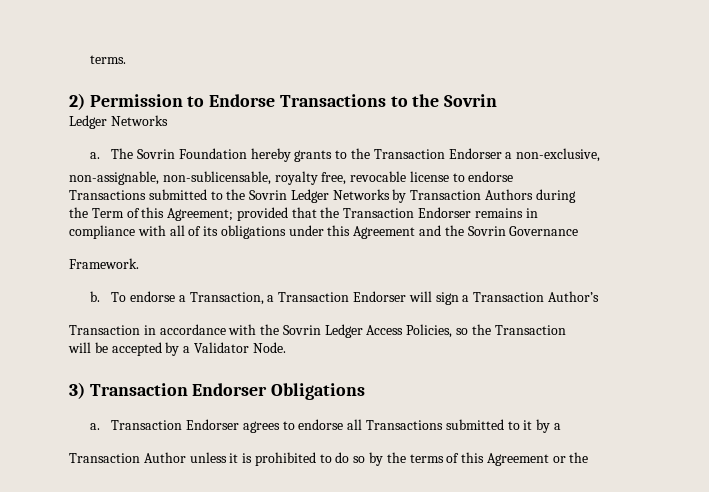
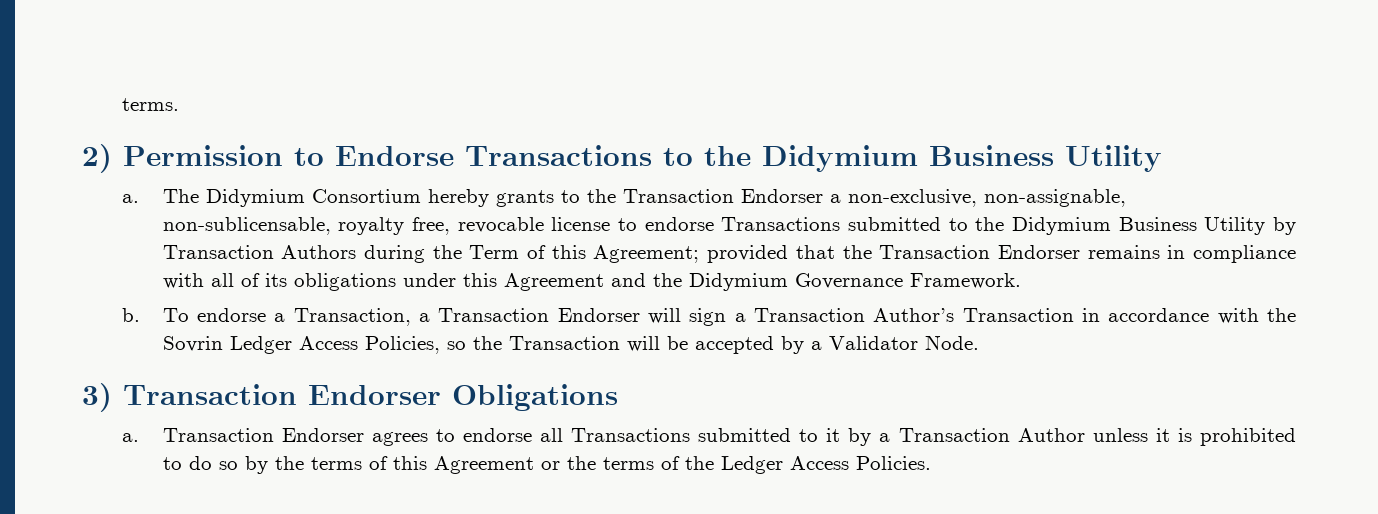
[444,94,498,107] [69,115,168,129] Sovrin // Ledger Networks -> [762,145,1162,172] Didymium Business Utility
[137,148,247,159] Sovrin Foundation -> [205,189,421,207] Didymium Consortium
(601, 155) // -> (977, 198) none
(514, 176) // -> (714, 224) none
[249,189,390,203] Sovrin Ledger Networks -> [1011,217,1266,235] Didymium Business Utility
(576, 196) // -> (425, 254) none
(538, 213) // -> (1186, 252) none
[467,226,506,236] Sovrin -> [688,273,788,291] Didymium
(579, 231) // -> (903, 281) none
(599, 296) // -> (955, 315) none
(566, 330) // -> (620, 343) none
(561, 426) // -> (891, 437) none
(589, 457) none -> [602,456,931,474] terms of the Ledger Access Policies.

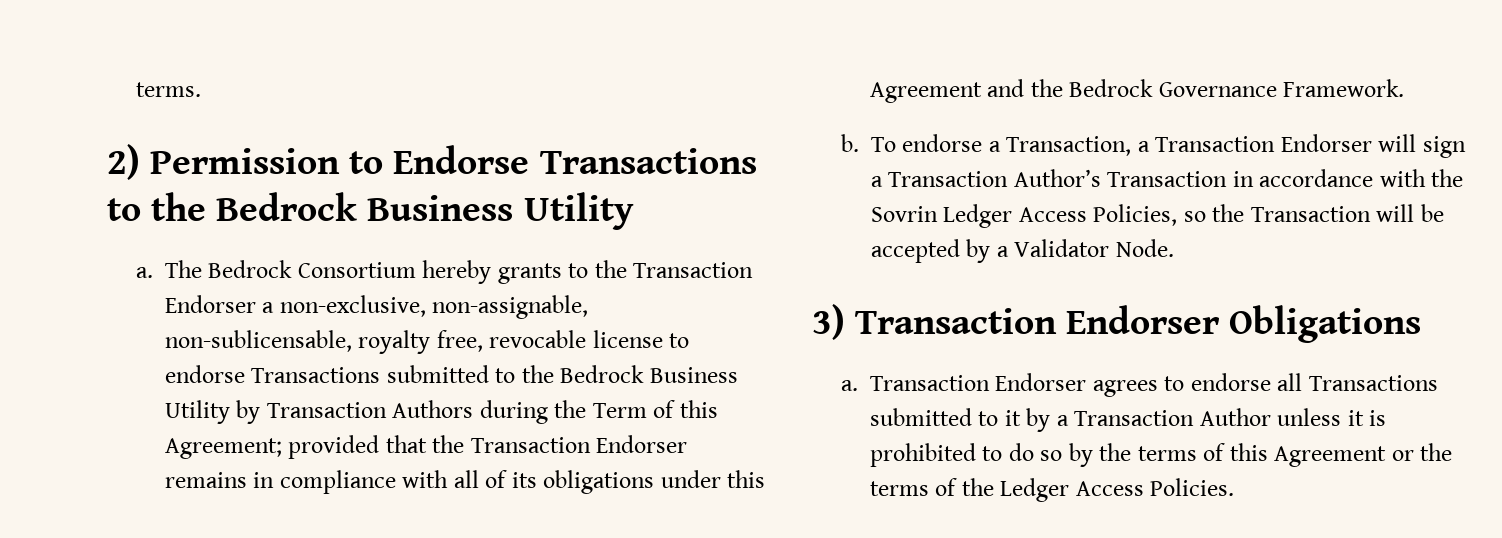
[762,145,918,172] Didymium -> [216,192,358,221] Bedrock
[205,189,305,207] Didymium -> [208,260,293,278] Bedrock
[1011,217,1111,235] Didymium -> [560,365,645,383] Bedrock
[688,273,788,291] Didymium -> [1069,79,1154,97] Bedrock

